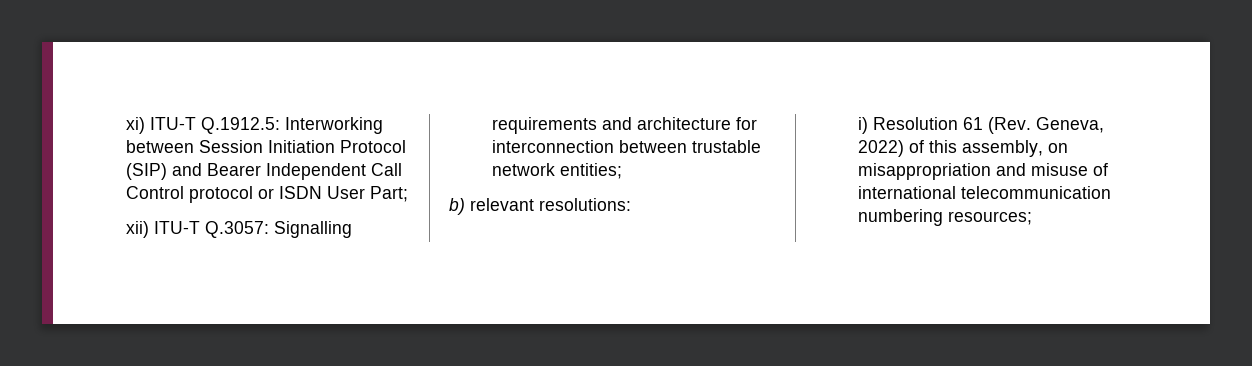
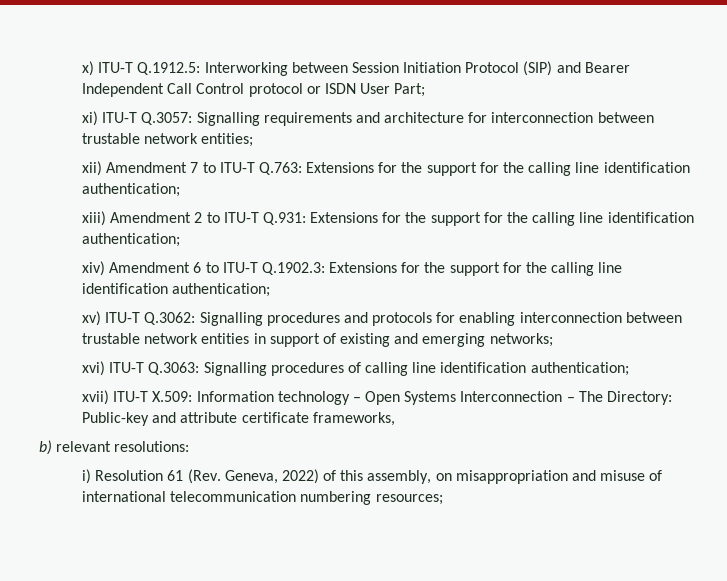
[125,117,145,134] xi) -> [81,61,94,76] x)
[125,221,149,238] xii) -> [81,111,98,126] xi)
(622, 171) none -> [81,161,690,176] [81,183,180,197] [81,211,694,226] [81,233,180,247] [81,261,623,276] [81,283,271,297] [81,311,682,326] [81,333,553,347] [81,361,629,376] [81,390,673,405] [81,412,395,426] // xii) Amendment 7 to ITU-T Q.763: Extensions for the support for the calling line identification authentication; // xiii) Amendment 2 to ITU-T Q.931: Extensions for the support for the calling line identification authentication; // xiv) Amendment 6 to ITU-T Q.1902.3: Extensions for the support for the calling line identification authentication; // xv) ITU-T Q.3062: Signalling procedures and protocols for enabling interconnection between trustable network entities in support of existing and emerging networks; // xvi) ITU-T Q.3063: Signalling procedures of calling line identification authentication; // xvii) ITU-T X.509: Information technology – Open Systems Interconnection – The Directory: Public-key and attribute certificate frameworks,

